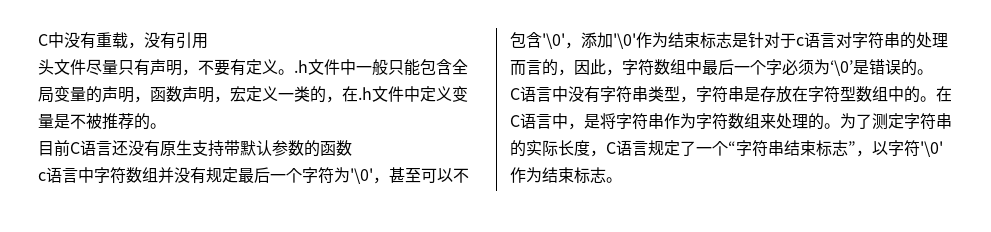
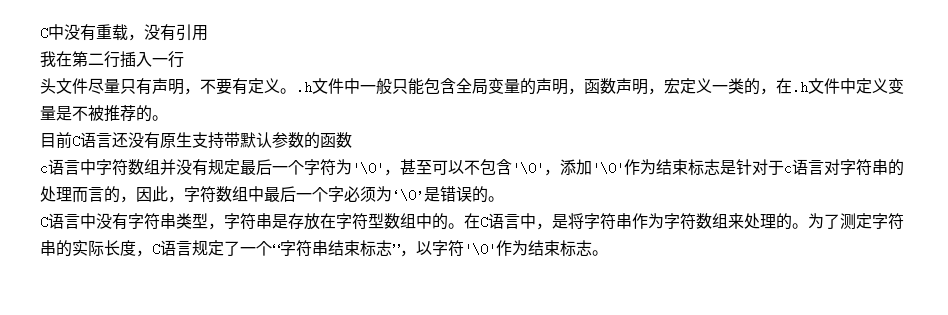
(208, 41) none -> [40,51,184,68] // 我在第二行插入一行

